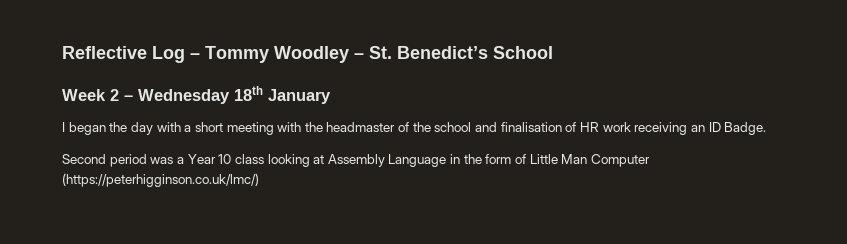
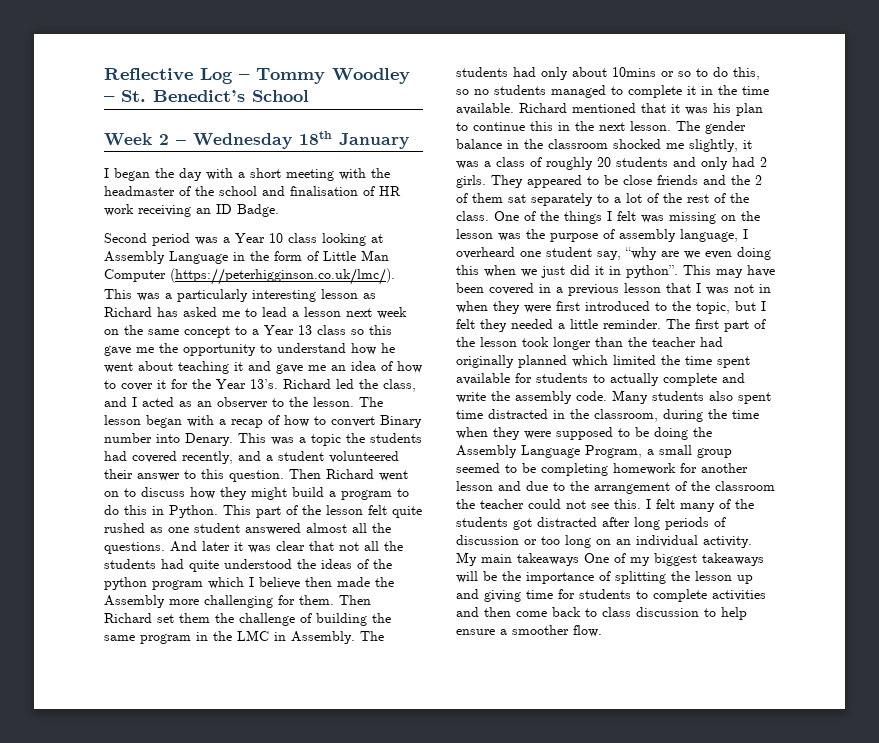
[62,173,259,187] (https://peterhigginson.co.uk/lmc/) -> [170,268,395,285] [104,289,376,302] [104,307,407,319] [104,325,392,338] [104,343,395,356] [104,361,422,374] [104,379,416,392] [104,397,383,409] [104,415,422,428] [104,433,422,446] [104,451,399,464] [104,469,408,482] [104,487,409,500] [104,505,422,518] [104,523,391,535] [104,541,403,554] [104,559,392,572] [104,577,394,590] [104,595,371,608] [104,613,391,626] [104,630,384,644] [456,67,760,80] [456,85,769,98] [456,103,763,116] [456,121,746,134] [456,139,752,152] [456,157,767,170] [456,175,762,188] [456,193,749,206] [456,211,760,224] [456,229,748,242] [456,247,771,260] [456,265,775,278] [456,283,771,296] [456,301,766,314] [456,319,766,332] [456,337,723,350] [456,355,750,368] [456,373,745,386] [456,390,771,404] [456,409,759,422] [456,427,712,440] [456,445,732,458] [456,463,748,476] [456,481,775,494] [456,499,754,512] [456,517,726,530] [456,535,752,548] [456,552,764,566] [456,571,753,584] [456,589,766,602] [456,607,747,620] [456,625,602,637] (https://peterhigginson.co.uk/lmc/). This was a particularly interesting lesson as Richard has asked me to lead a lesson next week on the same concept to a Year 13 class so this gave me the opportunity to understand how he went about teaching it and gave me an idea of how to cover it for the Year 13’s. Richard led the class, and I acted as an observer to the lesson. The lesson began with a recap of how to convert Binary number into Denary. This was a topic the students had covered recently, and a student volunteered their answer to this question. Then Richard went on to discuss how they might build a program to do this in Python. This part of the lesson felt quite rushed as one student answered almost all the questions. And later it was clear that not all the students had quite understood the ideas of the python program which I believe then made the Assembly more challenging for them. Then Richard set them the challenge of building the same program in the LMC in Assembly. The students had only about 10mins or so to do this, so no students managed to complete it in the time available. Richard mentioned that it was his plan to continue this in the next lesson. The gender balance in the classroom shocked me slightly, it was a class of roughly 20 students and only had 2 girls. They appeared to be close friends and the 2 of them sat separately to a lot of the rest of the class. One of the things I felt was missing on the lesson was the purpose of assembly language, I overheard one student say, “why are we even doing this when we just did it in python”. This may have been covered in a previous lesson that I was not in when they were first introduced to the topic, but I felt they needed a little reminder. The first part of the lesson took longer than the teacher had originally planned which limited the time spent available for students to actually complete and write the assembly code. Many students also spent time distracted in the classroom, during the time when they were supposed to be doing the Assembly Language Program, a small group seemed to be completing homework for another lesson and due to the arrangement of the classroom the teacher could not see this. I felt many of the students got distracted after long periods of discussion or too long on an individual activity. My main takeaways One of my biggest takeaways will be the importance of splitting the lesson up and giving time for students to complete activities and then come back to class discussion to help ensure a smoother flow.

